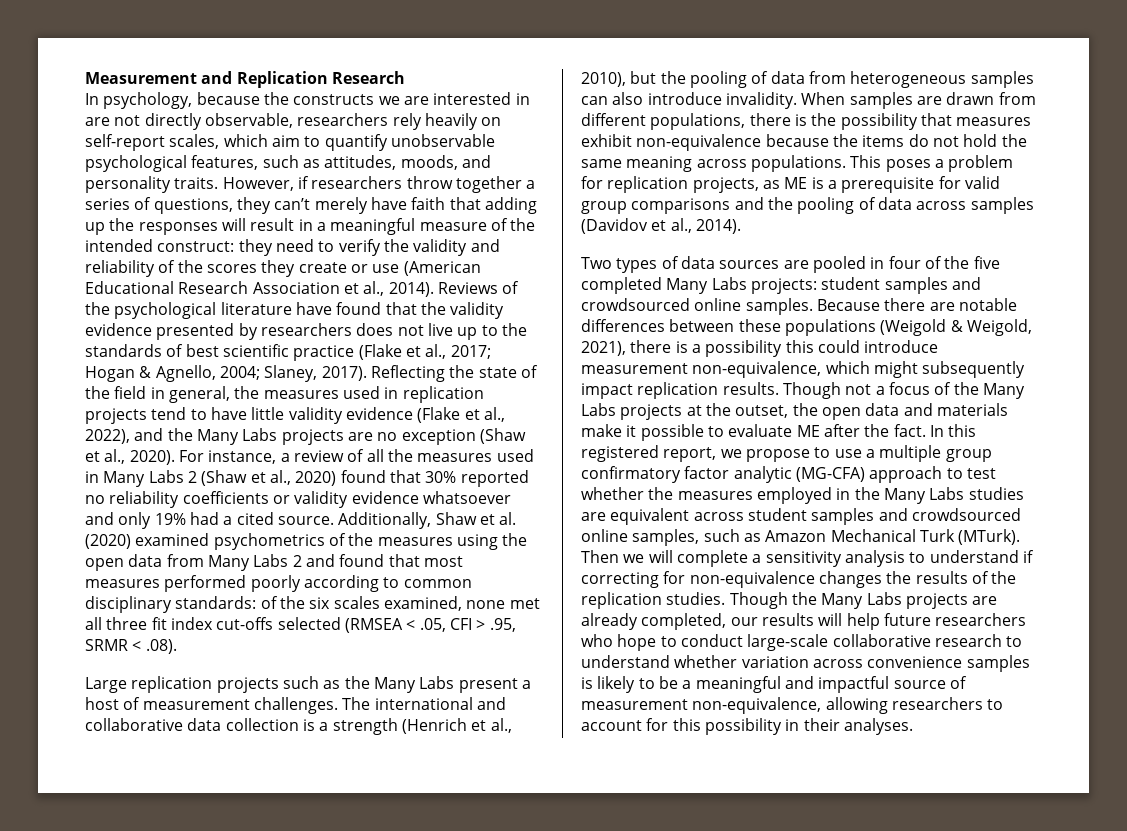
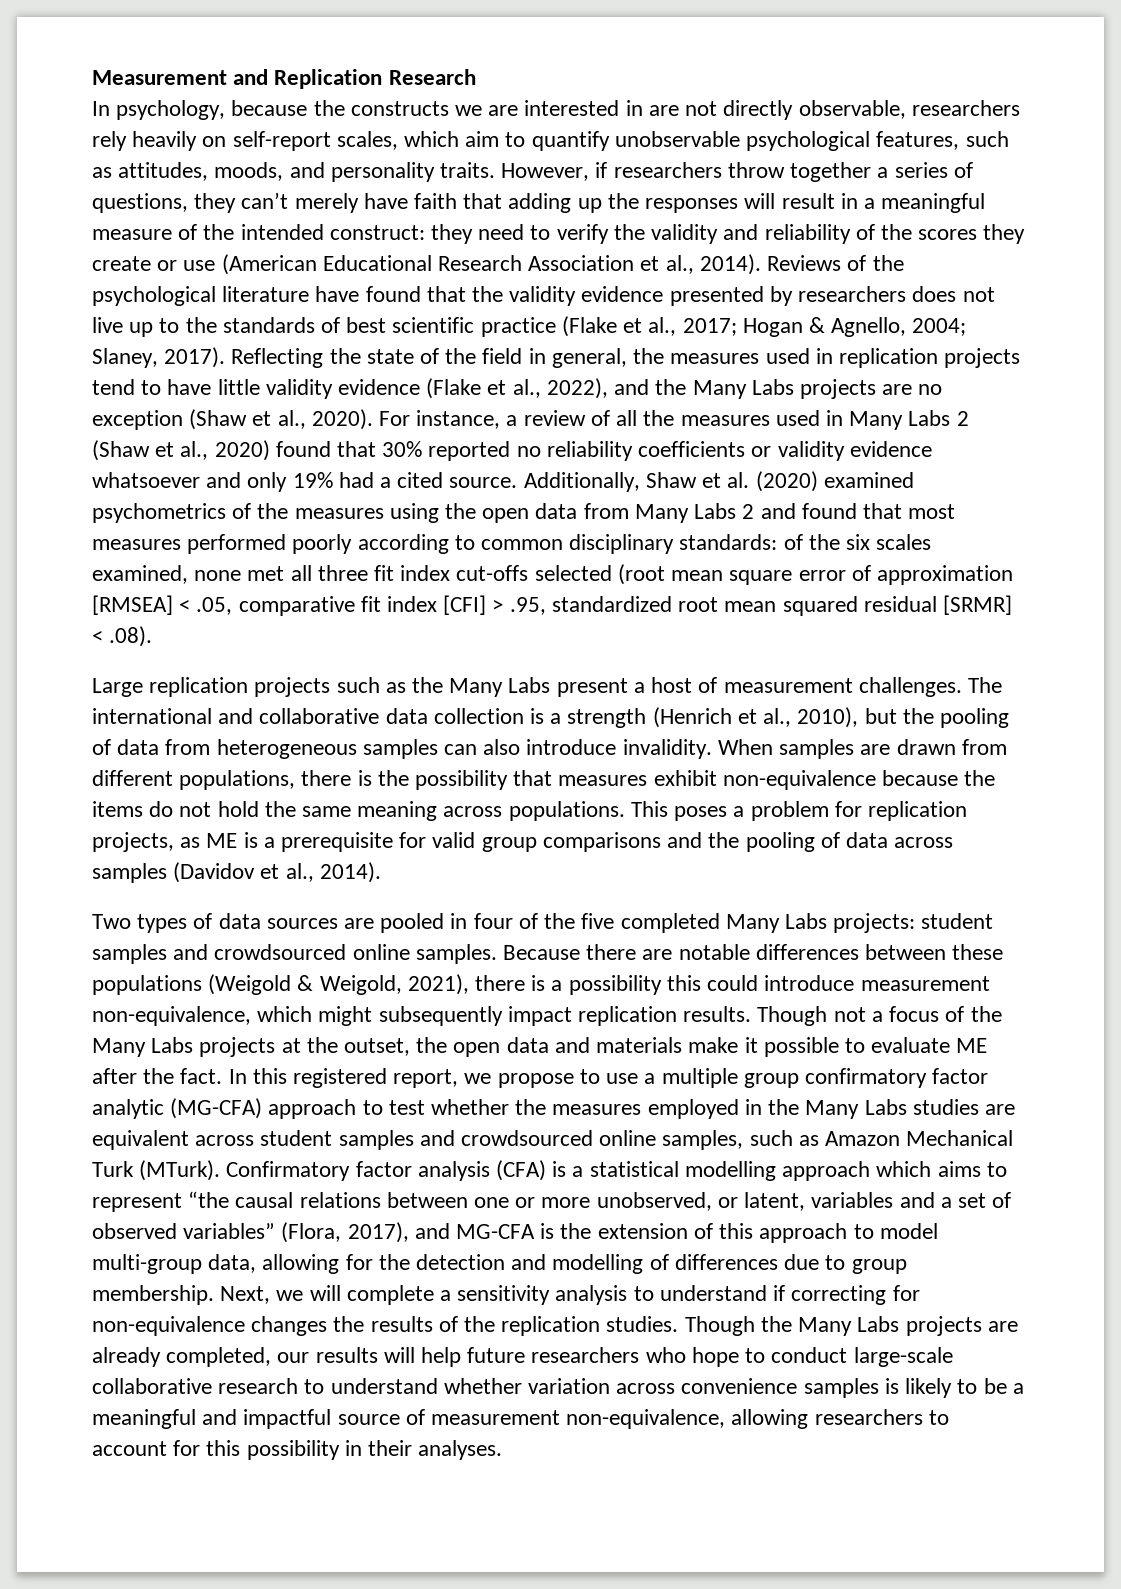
[344,618,516,633] [85,639,128,651] (RMSEA < .05, CFI > .95, SRMR -> [617,564,1013,585] [92,595,1012,616] (root mean square error of approximation [RMSEA] < .05, comparative fit index [CFI] > .95, standardized root mean squared residual [SRMR]
[581,550,619,563] Then -> [226,1160,1007,1181] [92,1191,1012,1212] [92,1222,938,1243] [92,1254,907,1274] [92,1285,271,1305] Confirmatory factor analysis (CFA) is a statistical modelling approach which aims to represent “the causal relations between one or more unobserved, or latent, variables and a set of observed variables” (Flora, 2017), and MG-CFA is the extension of this approach to model multi-group data, allowing for the detection and modelling of differences due to group membership. Next,

